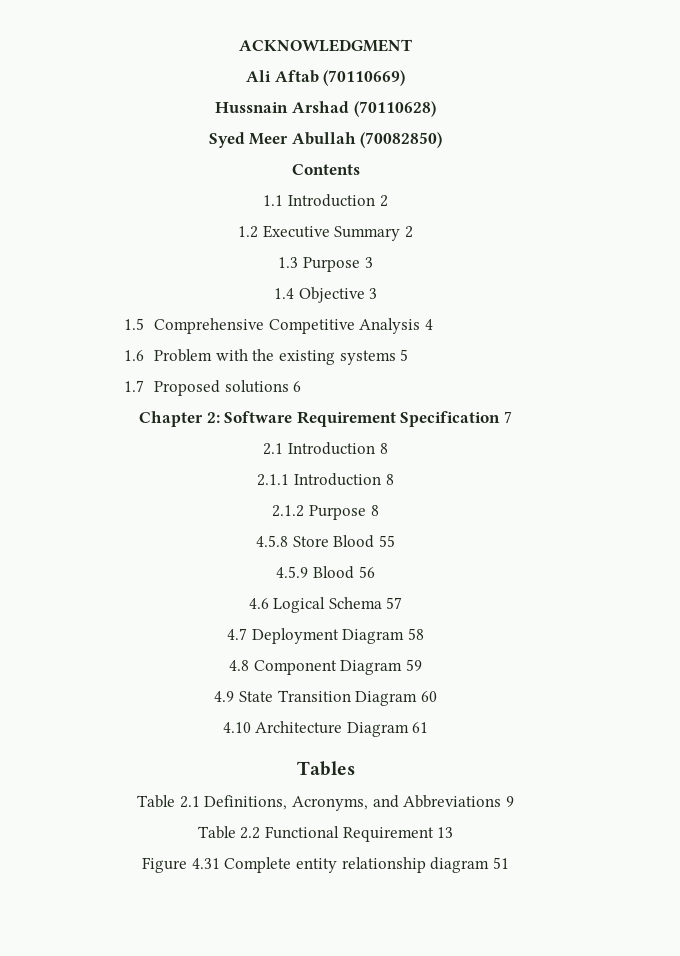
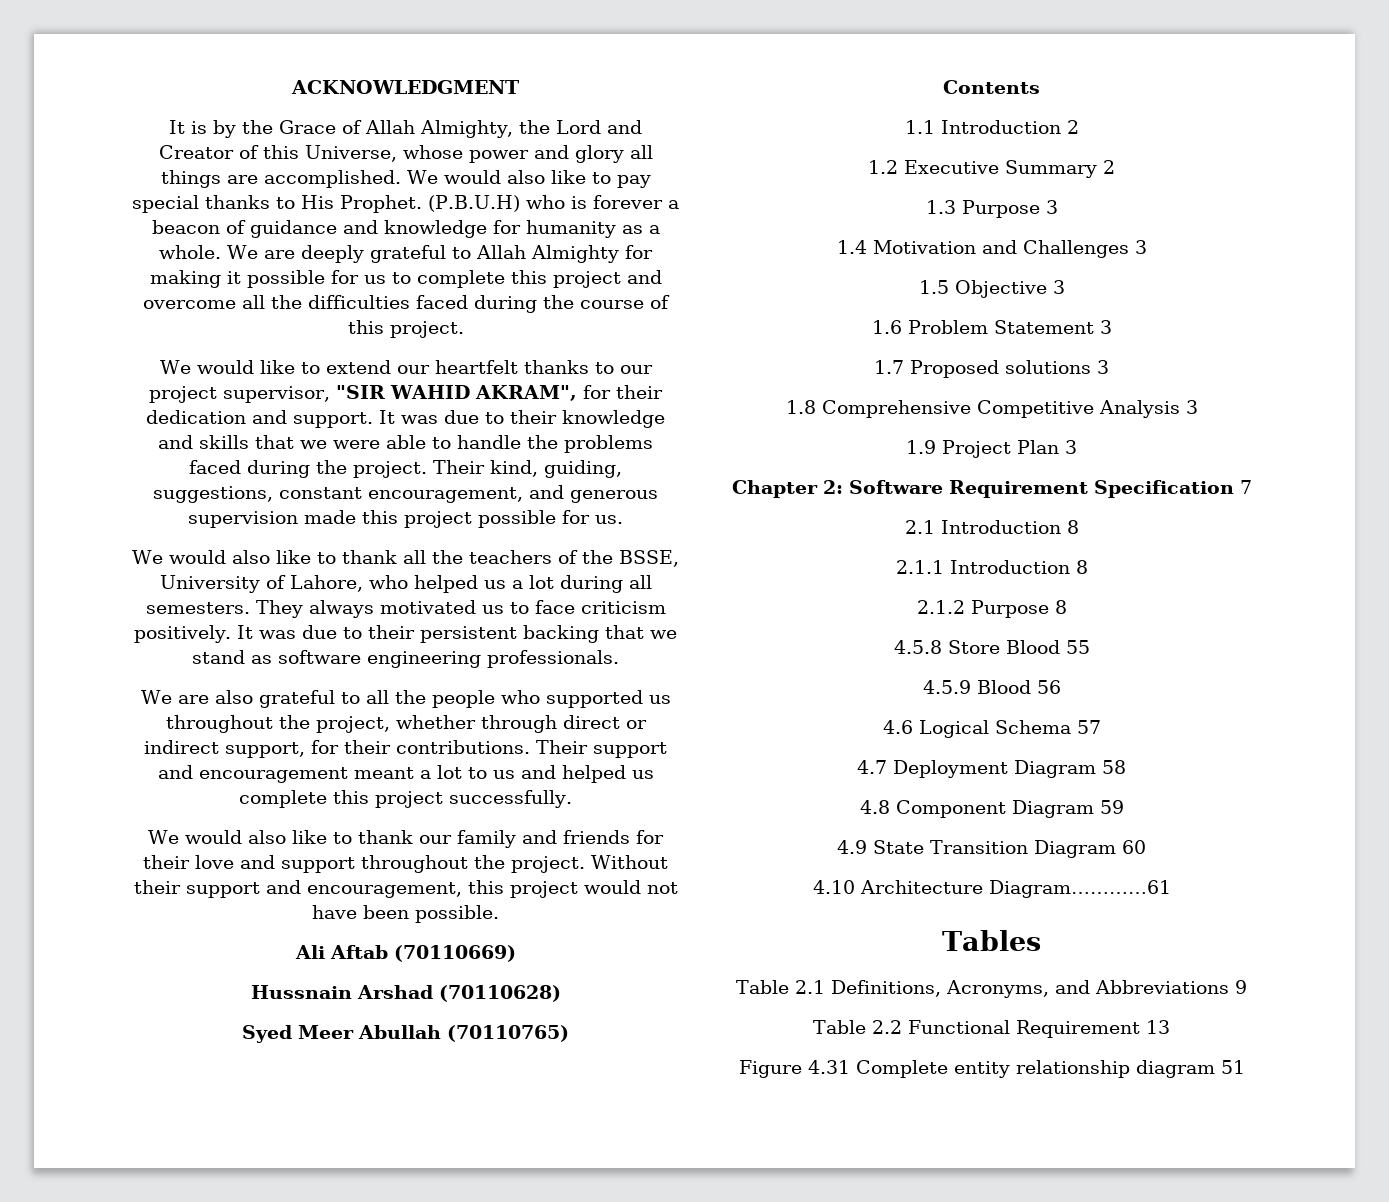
(412, 45) none -> [168,120,643,138] [158,145,653,163] [160,170,651,188] [132,195,679,213] [151,220,660,238] [159,245,653,263] [149,270,662,288] [143,295,670,313] [347,320,464,338] [159,360,653,374] [149,385,663,403] [146,410,665,428] [158,435,653,453] [189,460,622,478] [153,485,658,503] [188,510,623,528] [132,550,679,567] [159,575,652,593] [145,600,666,618] [133,625,678,643] [192,650,619,668] [140,690,671,708] [165,715,647,733] [144,740,667,758] [157,765,654,783] [239,790,573,808] [148,830,664,848] [143,855,668,873] [133,880,678,898] [312,905,499,923] // It is by the Grace of Allah Almighty, the Lord and Creator of this Universe, whose power and glory all things are accomplished. We would also like to pay special thanks to His Prophet. (P.B.U.H) who is forever a beacon of guidance and knowledge for humanity as a whole. We are deeply grateful to Allah Almighty for making it possible for us to complete this project and overcome all the difficulties faced during the course of this project. // We would like to extend our heartfelt thanks to our project supervisor, "SIR WAHID AKRAM", for their dedication and support. It was due to their knowledge and skills that we were able to handle the problems faced during the project. Their kind, guiding, suggestions, constant encouragement, and generous supervision made this project possible for us. // We would also like to thank all the teachers of the BSSE, University of Lahore, who helped us a lot during all semesters. They always motivated us to face criticism positively. It was due to their persistent backing that we stand as software engineering professionals. // We are also grateful to all the people who supported us throughout the project, whether through direct or indirect support, for their contributions. Their support and encouragement meant a lot to us and helped us complete this project successfully. // We would also like to thank our family and friends for their love and support throughout the project. Without their support and encouragement, this project would not have been possible.
[360,132,443,148] (70082850) -> [447,1025,569,1042] (70110765)
[298,287,378,303] [123,318,434,334] [123,349,409,365] [123,380,302,396] Objective 3 // 1.5 Comprehensive Competitive Analysis 4 // 1.6 Problem with the existing systems 5 // 1.7 Proposed solutions 6 -> [872,240,1147,258] [918,280,1065,298] [871,320,1112,334] [874,360,1109,378] [785,400,1198,418] [906,440,1077,458] Motivation and Challenges 3 // 1.5 Objective 3 // 1.6 Problem Statement 3 // 1.7 Proposed solutions 3 // 1.8 Comprehensive Competitive Analysis 3 // 1.9 Project Plan 3
[346,722,429,737] Diagram 61 -> [988,880,1171,898] Diagram…………61

